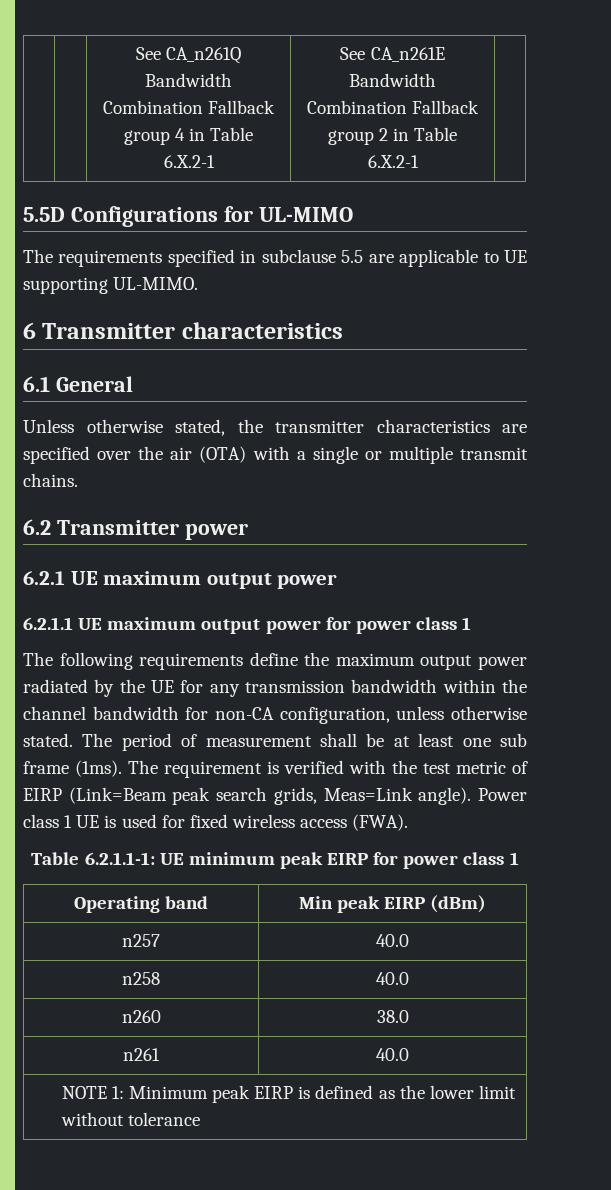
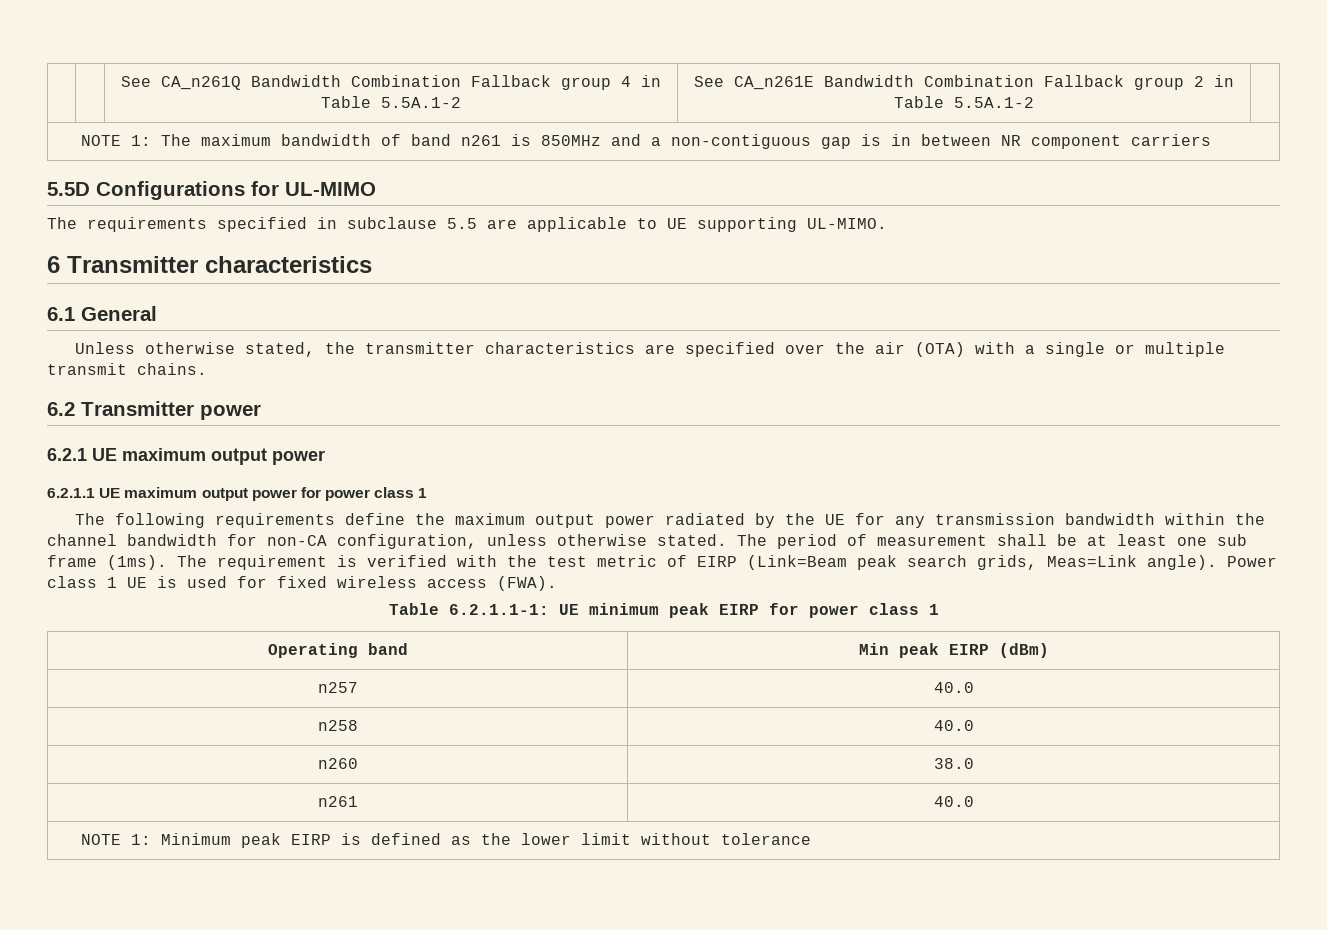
[163,155,215,168] 6.X.2-1 -> [381,97,461,108] 5.5A.1-2
[367,155,419,168] 6.X.2-1 | -> [954,97,1034,108] [80,134,1211,149] 5.5A.1-2 | // NOTE 1: The maximum bandwidth of band n261 is 850MHz and a non-contiguous gap is in between NR component carriers

